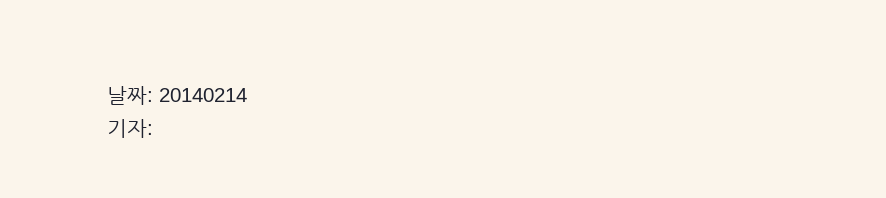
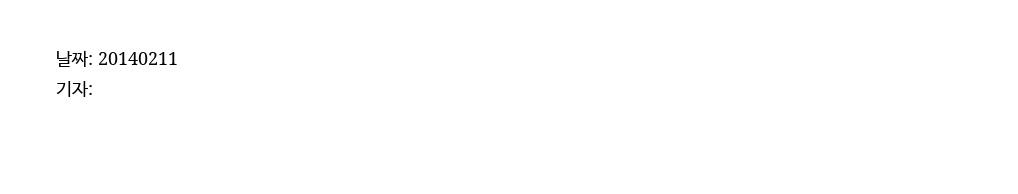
[159,88,247,102] 20140214 -> [98,52,178,65] 20140211

